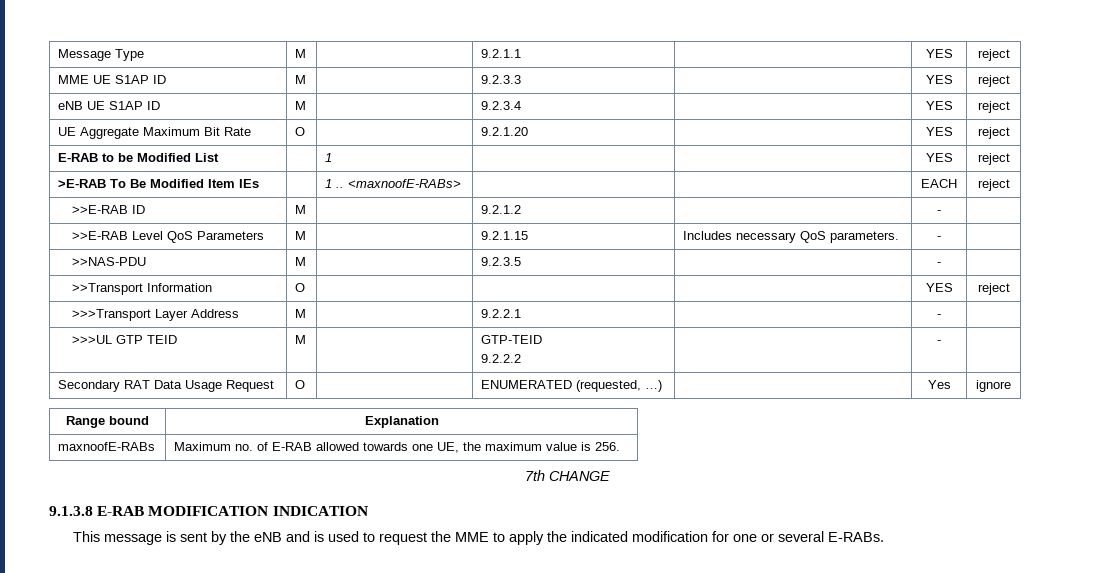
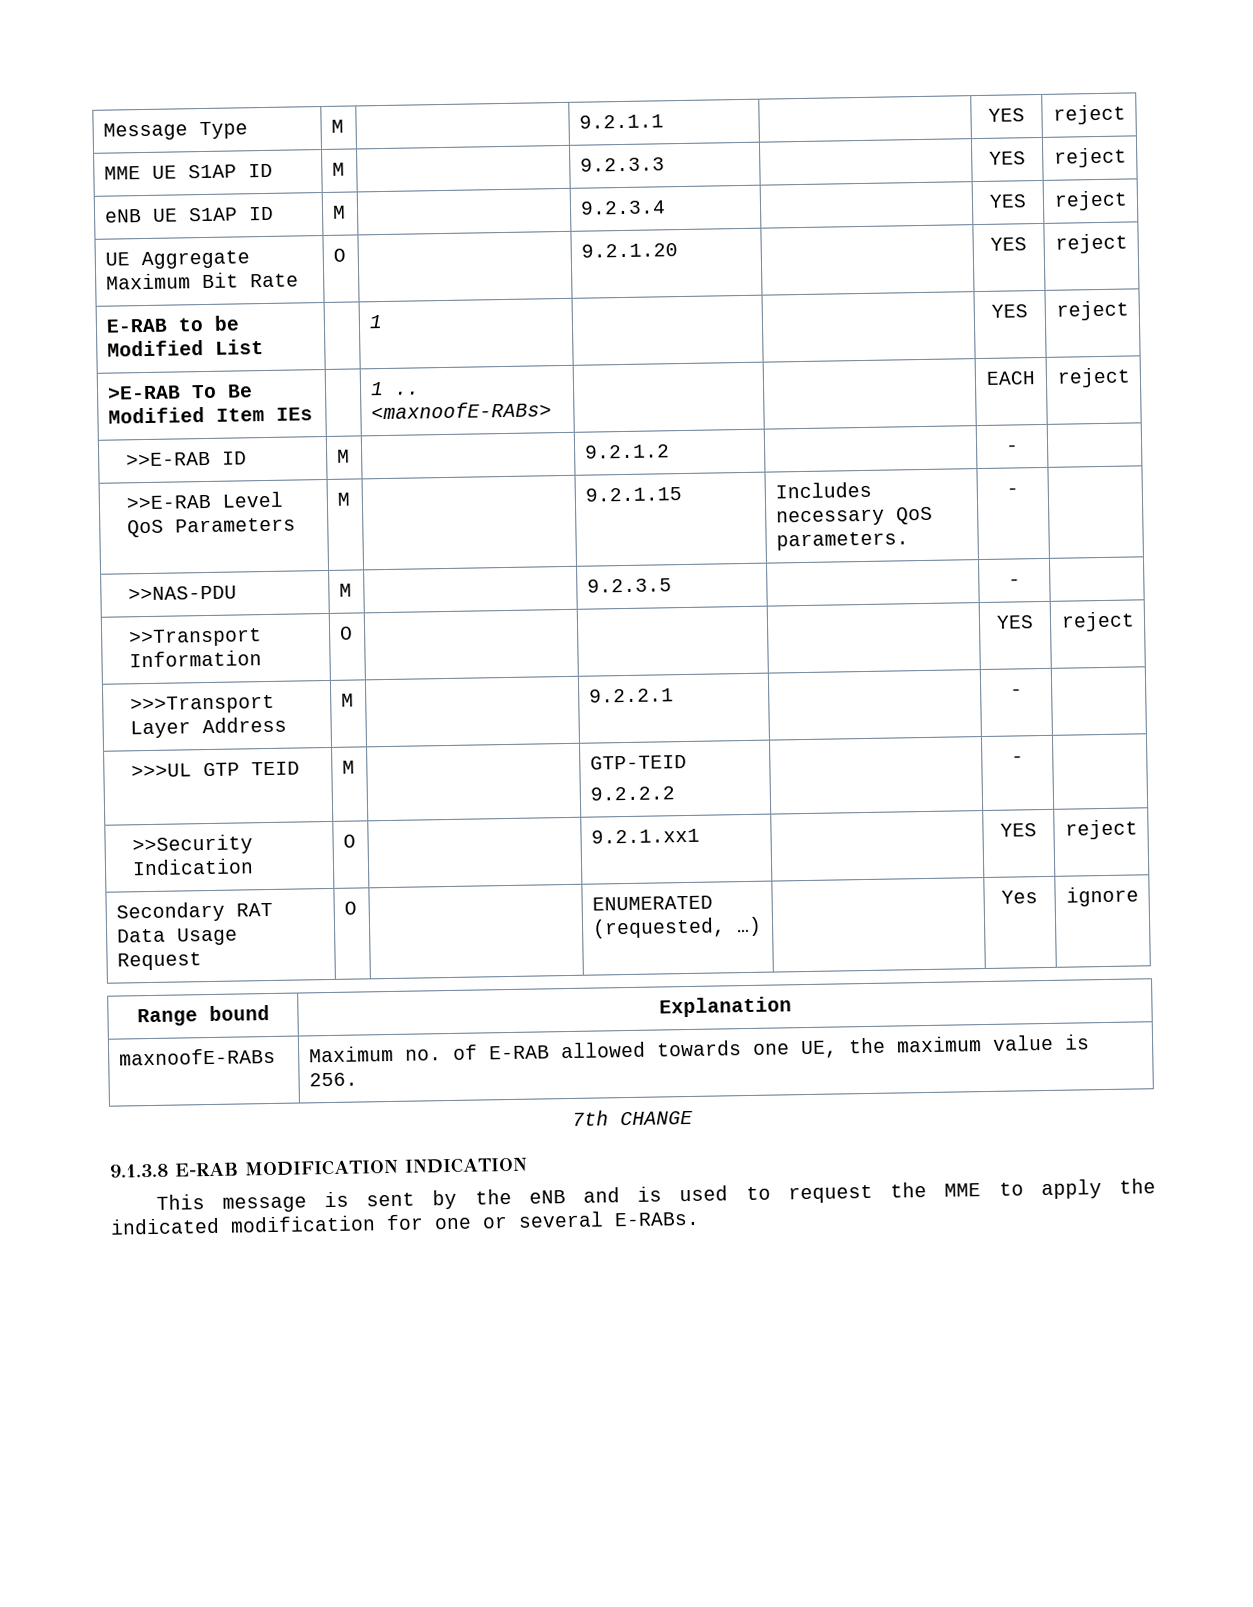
(941, 342) none -> [131,834,253,856] [131,858,254,876] [342,834,356,848] [590,828,700,844] [1000,823,1037,837] [1064,819,1138,840] // >>Security Indication | O | | 9.2.1.xx1 | | YES | reject

